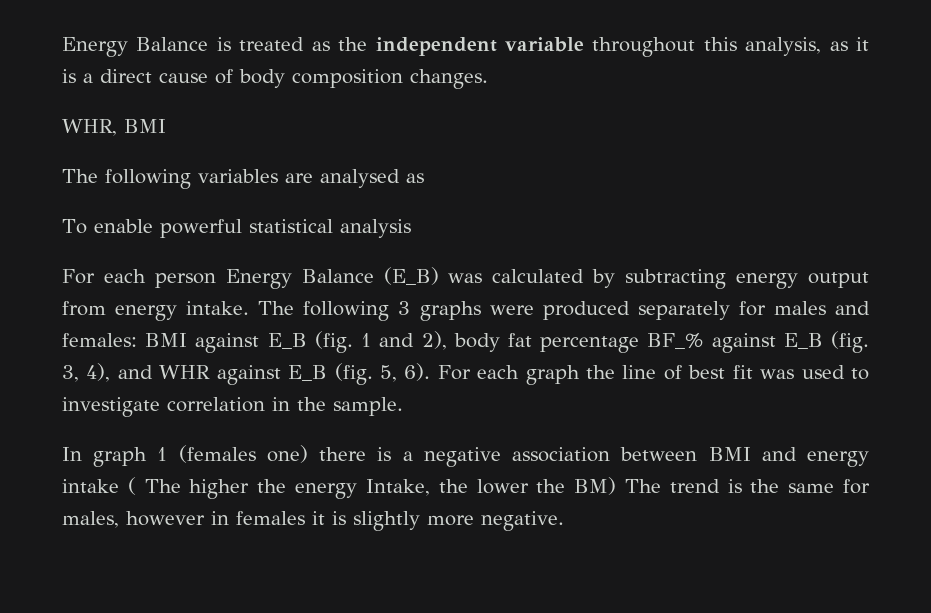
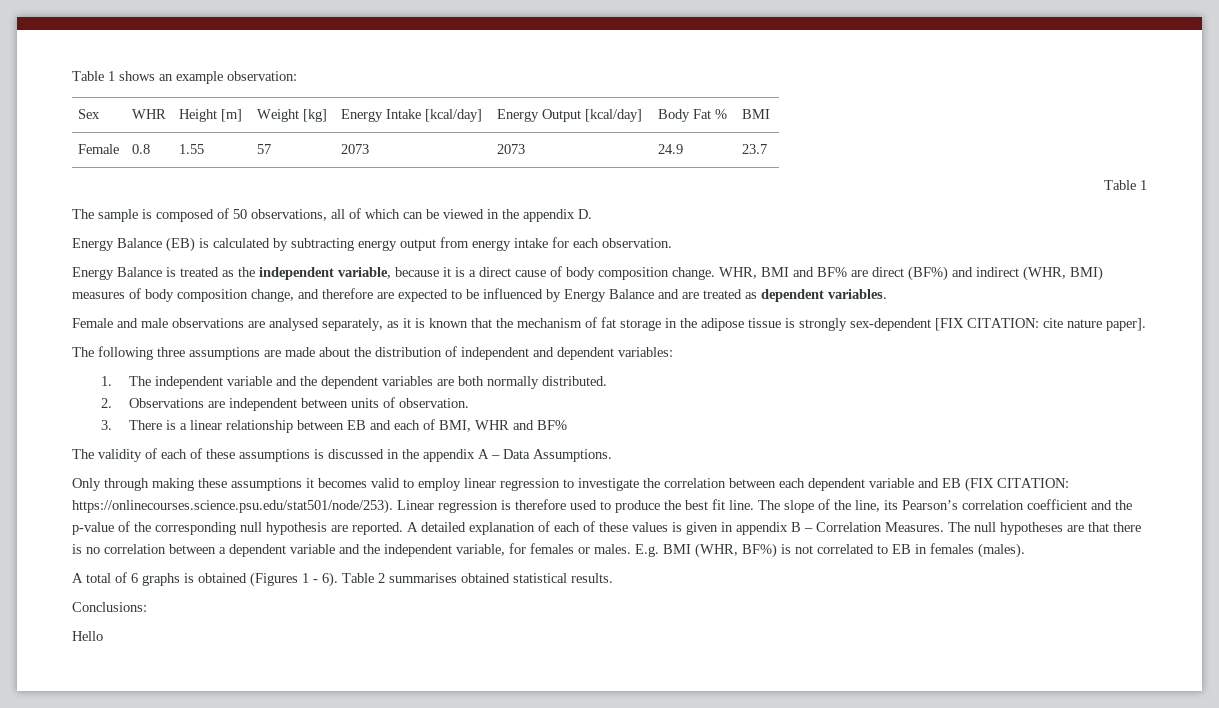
(62, 47) none -> [72,71,297,84] [78,109,101,119] [132,109,167,119] [179,109,243,122] [257,109,328,122] [341,109,483,122] [497,109,643,122] [658,109,728,122] [742,109,771,119] [78,144,120,154] [132,144,151,154] [179,144,205,154] [257,144,272,154] [341,144,370,154] [497,144,526,154] [658,144,684,154] [742,144,768,154] [1104,180,1147,190] [72,208,592,222] [72,237,672,252] Table 1 shows an example observation: // Sex | WHR | Height [m] | Weight [kg] | Energy Intake [kcal/day] | Energy Output [kcal/day] | Body Fat % | BMI // Female | 0.8 | 1.55 | 57 | 2073 | 2073 | 24.9 | 23.7 // Table 1 // The sample is composed of 50 observations, all of which can be viewed in the appendix D. // Energy Balance (EB) is calculated by subtracting energy output from energy intake for each observation. //
[504,37,848,57] variable throughout this analysis, as -> [338,267,439,279] variable, because
[410,69,488,89] changes. // -> [672,267,715,280] change.
[62,169,424,189] [62,219,411,238] [62,267,869,289] [62,301,871,321] [62,331,869,353] [62,363,870,385] [62,397,403,417] [62,445,870,467] [62,477,870,499] [62,511,564,531] // The following variables are analysed as // To enable powerful statistical analysis // For each person Energy Balance (E_B) was calculated by subtracting energy output from energy intake. The following 3 graphs were produced separately for males and females: BMI against E_B (fig. 1 and 2), body fat percentage BF_% against E_B (fig. 3, 4), and WHR against E_B (fig. 5, 6). For each graph the line of best fit was used to investigate correlation in the sample. // In graph 1 (females one) there is a negative association between BMI and energy intake ( The higher the energy Intake, the lower the BM) The trend is the same for males, however in females it is slightly more negative. -> [793,266,1103,281] [72,288,887,302] [72,317,1146,331] [72,346,673,360] [100,376,608,389] [100,397,470,411] [100,419,568,433] [72,448,612,462] [72,477,1069,492] [72,499,1132,514] [72,521,1141,535] [72,543,1025,558] [72,572,613,587] [72,602,147,612] [72,631,103,641] and BF% are direct (BF%) and indirect (WHR, BMI) measures of body composition change, and therefore are expected to be influenced by Energy Balance and are treated as dependent variables. // Female and male observations are analysed separately, as it is known that the mechanism of fat storage in the adipose tissue is strongly sex-dependent [FIX CITATION: cite nature paper]. // The following three assumptions are made about the distribution of independent and dependent variables: // 1. The independent variable and the dependent variables are both normally distributed. // 2. Observations are independent between units of observation. // 3. There is a linear relationship between EB and each of BMI, WHR and BF% // The validity of each of these assumptions is discussed in the appendix A – Data Assumptions. // Only through making these assumptions it becomes valid to employ linear regression to investigate the correlation between each dependent variable and EB (FIX CITATION: https://onlinecourses.science.psu.edu/stat501/node/253). Linear regression is therefore used to produce the best fit line. The slope of the line, its Pearson’s correlation coefficient and the p-value of the corresponding null hypothesis are reported. A detailed explanation of each of these values is given in appendix B – Correlation Measures. The null hypotheses are that there is no correlation between a dependent variable and the independent variable, for females or males. E.g. BMI (WHR, BF%) is not correlated to EB in females (males). // A total of 6 graphs is obtained (Figures 1 - 6). Table 2 summarises obtained statistical results. // Conclusions: // Hello

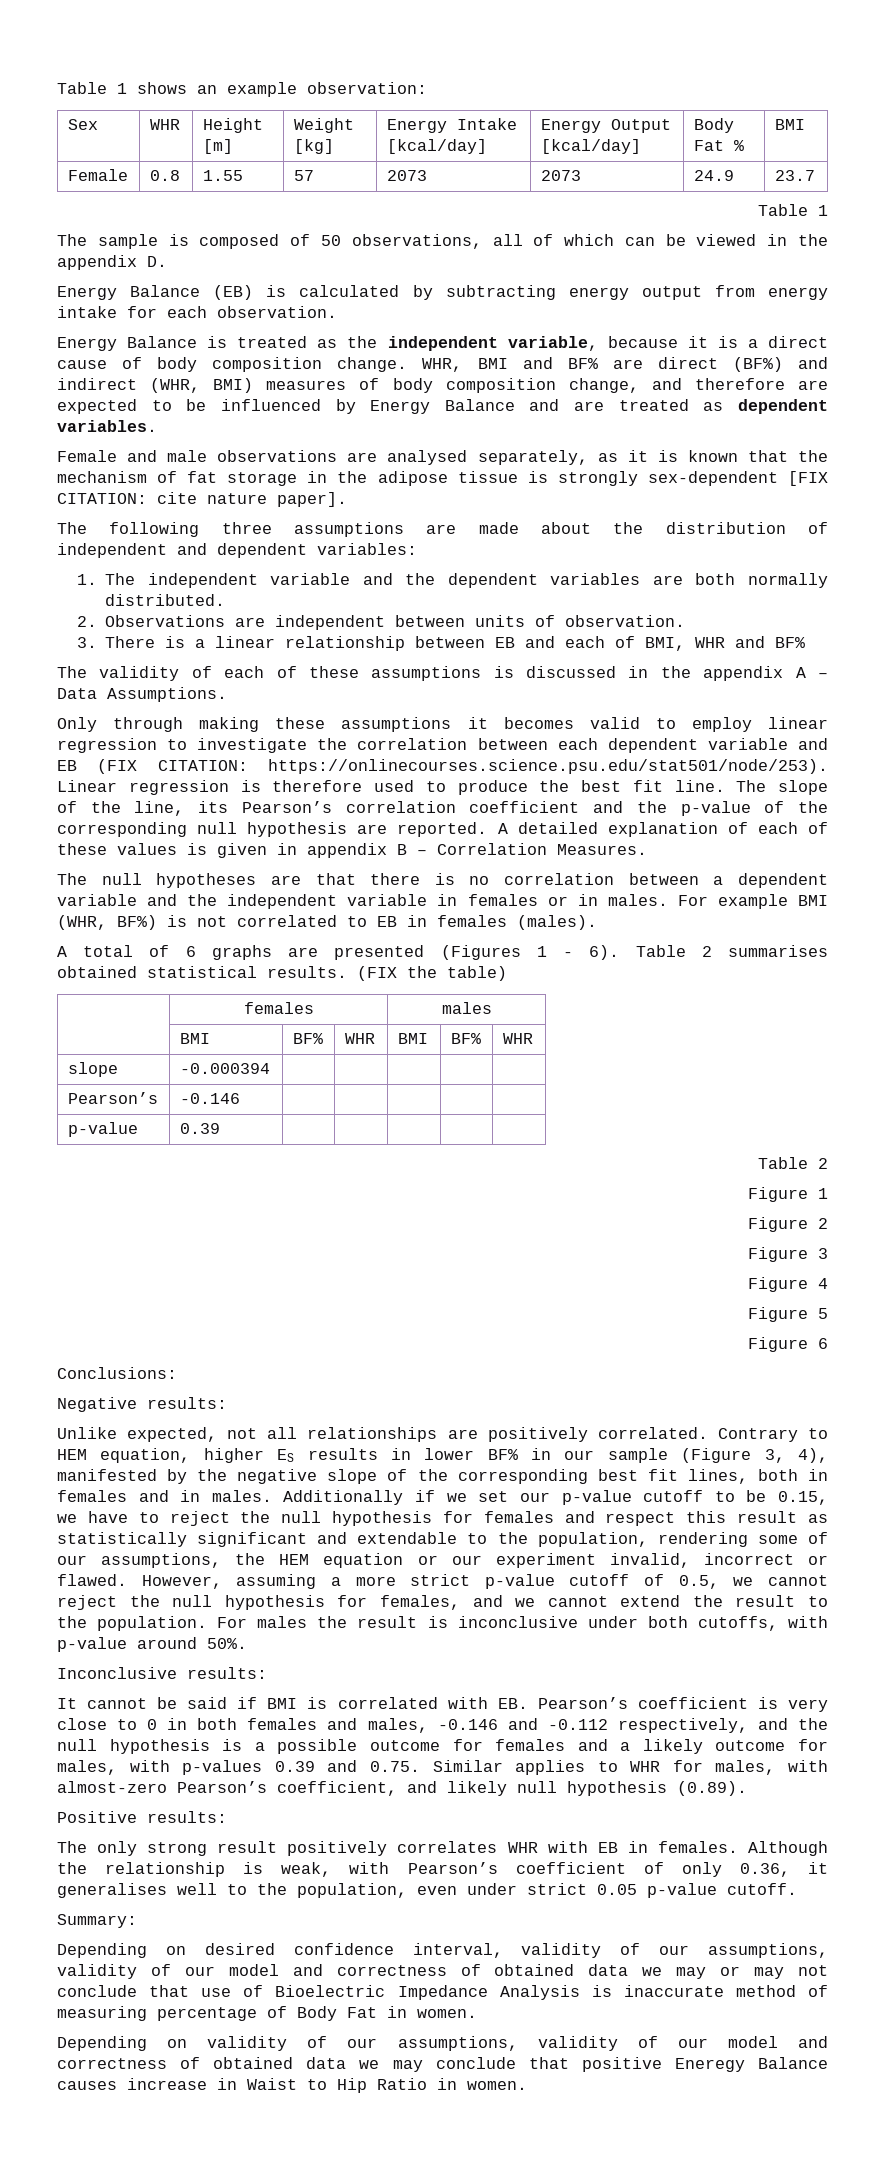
(944, 527) none -> (647, 849) //
[456,543,659,557] variable, for females or males. E.g. -> [347,894,788,909] variable in females or in males. For example
[184,573,247,583] is obtained -> [288,945,425,960] are presented
[72,602,147,612] [72,631,103,641] // Conclusions: // Hello -> [357,966,507,981] [243,1002,314,1014] [441,1002,492,1014] [179,1033,210,1044] [292,1033,323,1044] [344,1033,375,1044] [397,1033,428,1044] [450,1033,481,1044] [502,1033,533,1044] [67,1062,118,1077] [179,1063,270,1074] [67,1092,158,1104] [179,1093,240,1104] [67,1122,138,1137] [179,1123,220,1134] [758,1157,828,1169] [748,1187,828,1202] [748,1217,828,1232] [748,1247,828,1262] [748,1277,828,1292] [748,1307,828,1322] [748,1337,828,1352] [57,1367,177,1379] [57,1397,227,1412] [57,1427,828,1442] [57,1448,828,1463] [57,1469,829,1484] [57,1490,829,1505] [57,1511,828,1526] [57,1532,828,1547] [57,1553,829,1568] [57,1574,828,1589] [57,1595,828,1610] [57,1616,828,1631] [57,1637,247,1652] [57,1667,267,1679] [57,1697,829,1712] [57,1718,829,1733] [57,1739,829,1754] [57,1760,829,1775] [57,1781,747,1796] [57,1811,227,1823] [57,1841,828,1856] [57,1862,829,1877] [57,1883,797,1898] [57,1914,137,1928] [57,1943,828,1958] [57,1964,828,1979] [57,1985,829,2000] [57,2006,477,2021] [57,2036,829,2051] [57,2057,829,2072] [57,2078,527,2093] (FIX the table) // | females | males // | BMI | BF% | WHR | BMI | BF% | WHR // slope | -0.000394 | | | | | // Pearson’s | -0.146 | | | | | // p-value | 0.39 | | | | | // Table 2 // Figure 1 // Figure 2 // Figure 3 // Figure 4 // Figure 5 // Figure 6 // Conclusions: // Negative results: // Unlike expected, not all relationships are positively correlated. Contrary to HEM equation, higher ES results in lower BF% in our sample (Figure 3, 4), manifested by the negative slope of the corresponding best fit lines, both in females and in males. Additionally if we set our p-value cutoff to be 0.15, we have to reject the null hypothesis for females and respect this result as statistically significant and extendable to the population, rendering some of our assumptions, the HEM equation or our experiment invalid, incorrect or flawed. However, assuming a more strict p-value cutoff of 0.5, we cannot reject the null hypothesis for females, and we cannot extend the result to the population. For males the result is inconclusive under both cutoffs, with p-value around 50%. // Inconclusive results: // It cannot be said if BMI is correlated with EB. Pearson’s coefficient is very close to 0 in both females and males, -0.146 and -0.112 respectively, and the null hypothesis is a possible outcome for females and a likely outcome for males, with p-values 0.39 and 0.75. Similar applies to WHR for males, with almost-zero Pearson’s coefficient, and likely null hypothesis (0.89). // Positive results: // The only strong result positively correlates WHR with EB in females. Although the relationship is weak, with Pearson’s coefficient of only 0.36, it generalises well to the population, even under strict 0.05 p-value cutoff. // Summary: // Depending on desired confidence interval, validity of our assumptions, validity of our model and correctness of obtained data we may or may not conclude that use of Bioelectric Impedance Analysis is inaccurate method of measuring percentage of Body Fat in women. // Depending on validity of our assumptions, validity of our model and correctness of obtained data we may conclude that positive Eneregy Balance causes increase in Waist to Hip Ratio in women.

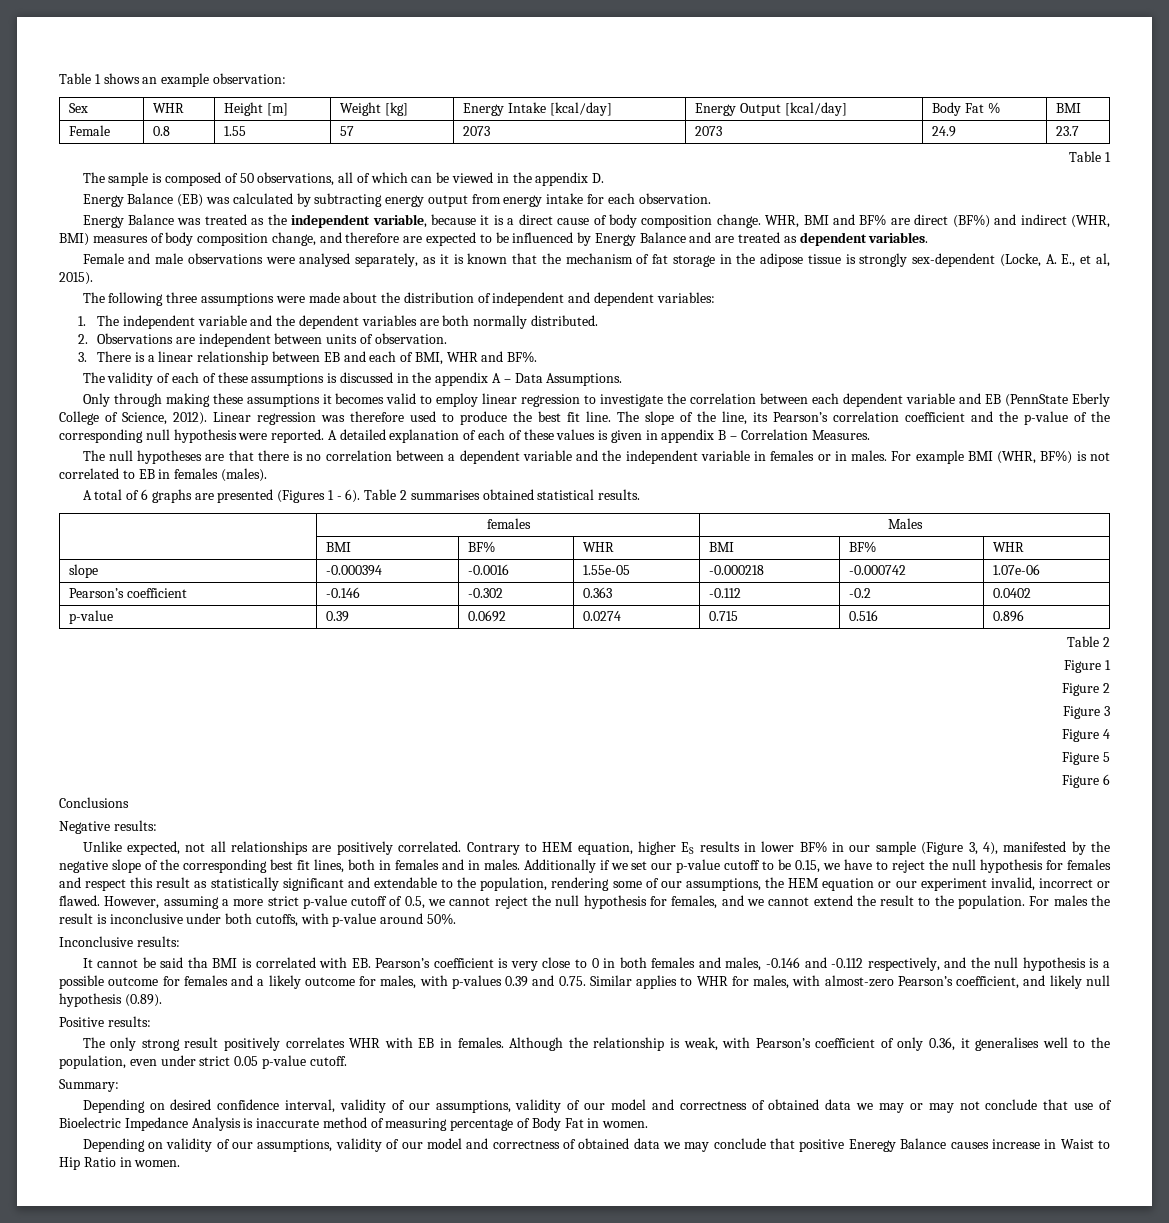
[266,285,287,297] is -> [205,197,230,204] was
[207,336,228,348] is -> [177,218,202,225] was
[347,452,378,462] are -> [265,257,295,264] were
[788,471,828,486] [57,492,347,507] [FIX CITATION: cite nature paper]. -> [999,253,1110,267] [59,272,93,285] (Locke, A. E., et al, 2015).
[426,524,457,534] are -> [275,296,305,303] were
[775,637,806,648] BF% -> [507,351,538,363] BF%.
[97,759,828,774] (FIX CITATION: https://onlinecourses.science.psu.edu/stat501/node/253). -> [1005,393,1110,407] [59,411,207,425] (PennState Eberly College of Science, 2012).
[240,780,261,792] is -> [321,415,345,422] was
[357,824,388,834] are -> [238,433,268,440] were
[357,966,507,981] (FIX the table) -> (641, 494) none
[441,1002,492,1014] males -> [887,518,923,529] Males
[67,1092,158,1104] | | | | // Pearson’s -> [468,564,510,575] [583,565,631,575] [709,565,765,575] [849,565,907,575] [993,564,1041,575] [69,588,187,598] -0.0016 | 1.55e-05 | -0.000218 | -0.000742 | 1.07e-06 // Pearson’s coefficient
[67,1122,138,1137] [179,1123,220,1134] | | | | // p-value | 0.39 | | | | | -> [468,588,504,598] [583,587,613,598] [709,588,742,598] [849,588,872,598] [993,588,1032,598] [69,610,114,624] [326,611,350,622] [468,610,507,622] [583,611,622,621] [709,611,739,621] [849,610,879,621] [993,610,1025,622] -0.302 | 0.363 | -0.112 | -0.2 | 0.0402 // p-value | 0.39 | 0.0692 | 0.0274 | 0.715 | 0.516 | 0.896
[57,1367,177,1379] Conclusions: -> [59,797,129,808] Conclusions
[237,1697,258,1709] if -> [187,957,208,968] tha

